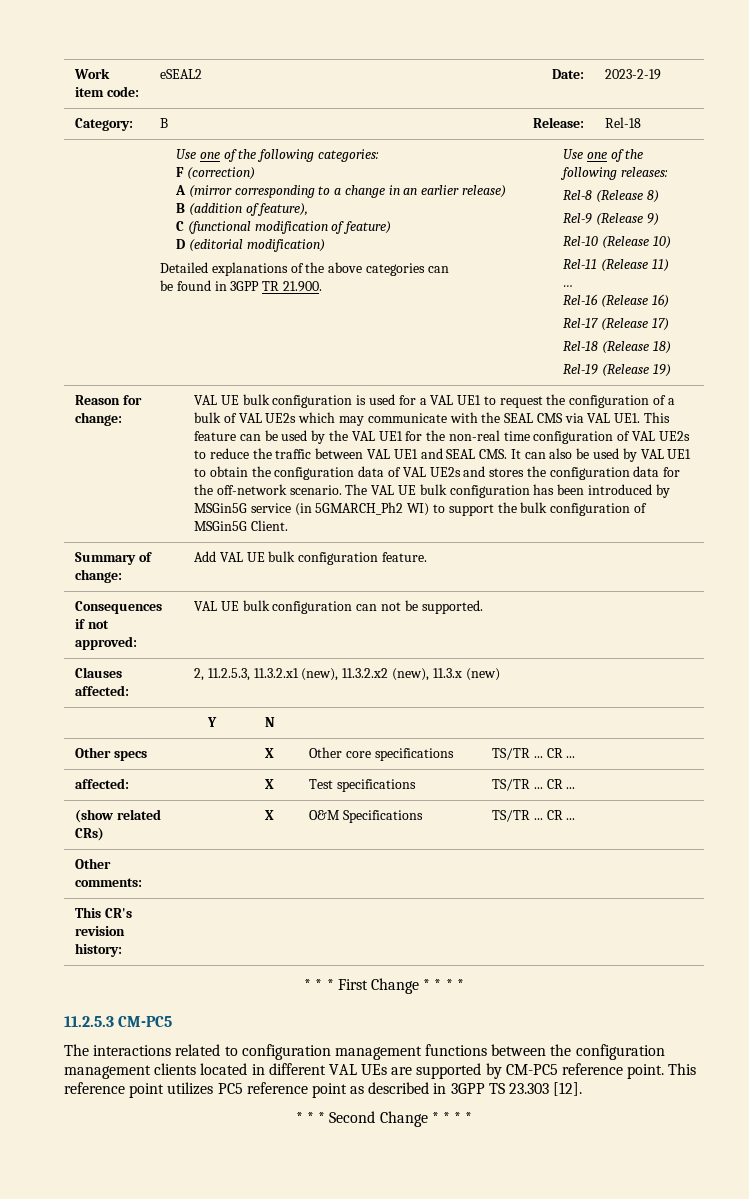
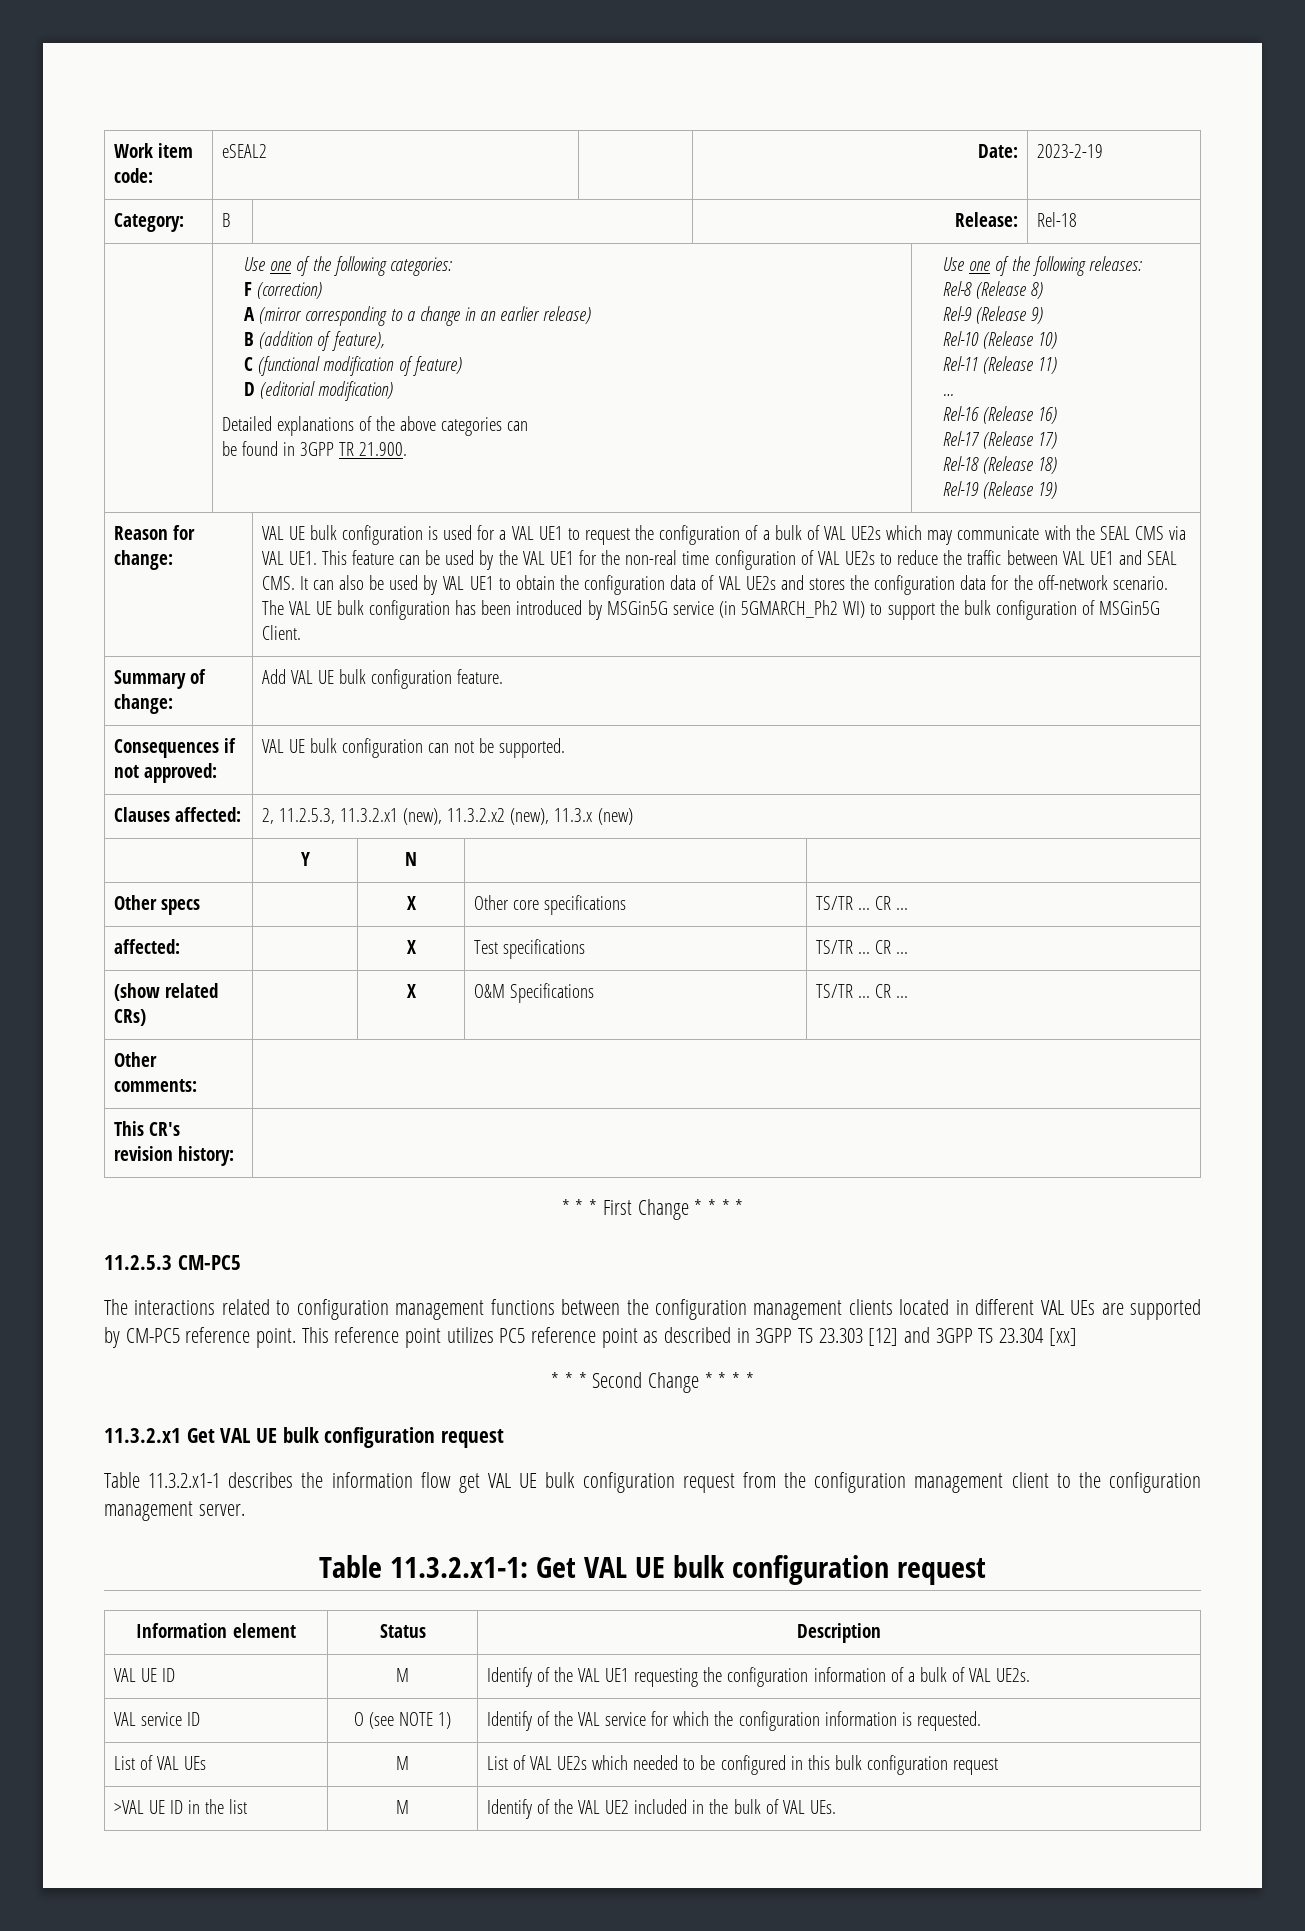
[553,1082,583,1096] [12]. -> [868,1327,1077,1346] [12] and 3GPP TS 23.304 [xx]
(473, 1117) none -> [104,1427,505,1448] [104,1472,1201,1493] [104,1501,245,1521] [319,1555,986,1585] [136,1623,296,1638] [379,1624,426,1638] [797,1623,881,1643] [113,1668,175,1682] [396,1668,409,1682] [486,1667,1031,1687] [113,1712,200,1726] [353,1712,452,1729] [486,1711,982,1731] [113,1755,206,1770] [396,1756,409,1770] [486,1755,999,1775] [113,1799,248,1814] [396,1800,409,1814] [486,1799,836,1819] // 11.3.2.x1 Get VAL UE bulk configuration request // Table 11.3.2.x1-1 describes the information flow get VAL UE bulk configuration request from the configuration management client to the configuration management server. // Table 11.3.2.x1-1: Get VAL UE bulk configuration request // Information element | Status | Description // VAL UE ID | M | Identify of the VAL UE1 requesting the configuration information of a bulk of VAL UE2s. // VAL service ID | O (see NOTE 1) | Identify of the VAL service for which the configuration information is requested. // List of VAL UEs | M | List of VAL UE2s which needed to be configured in this bulk configuration request // >VAL UE ID in the list | M | Identify of the VAL UE2 included in the bulk of VAL UEs.

